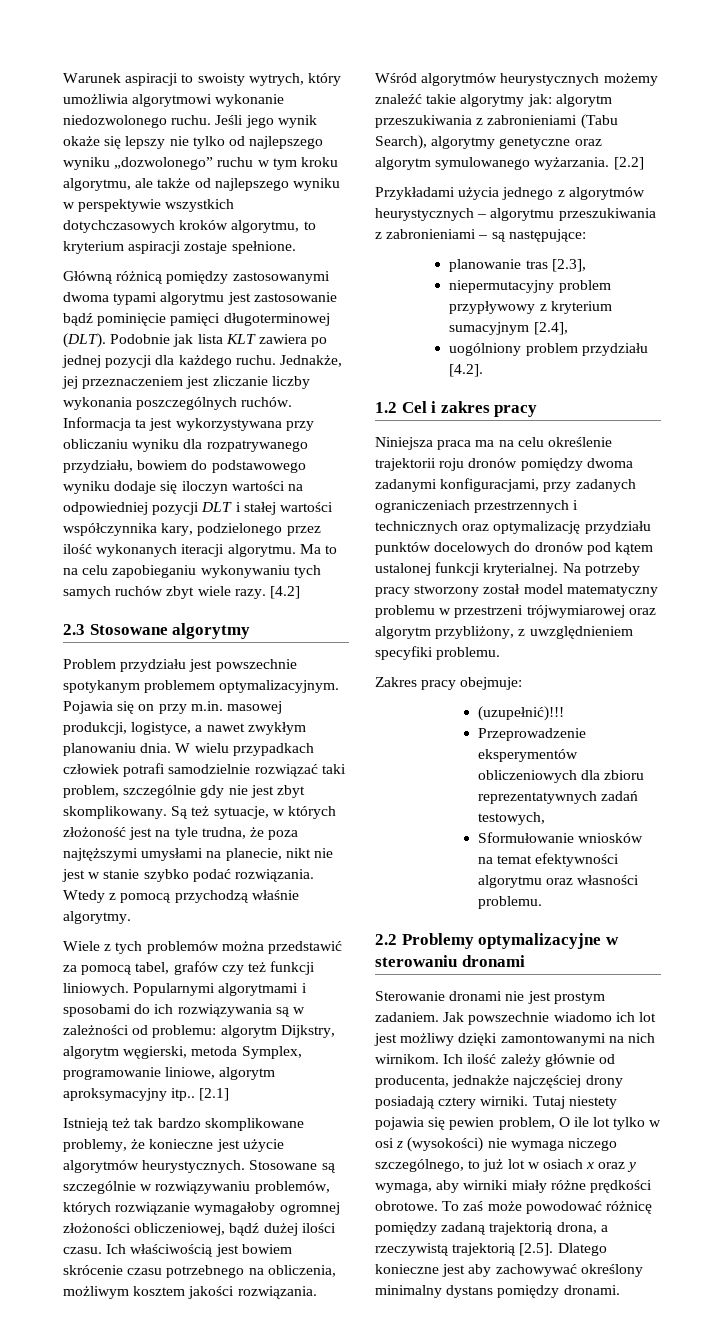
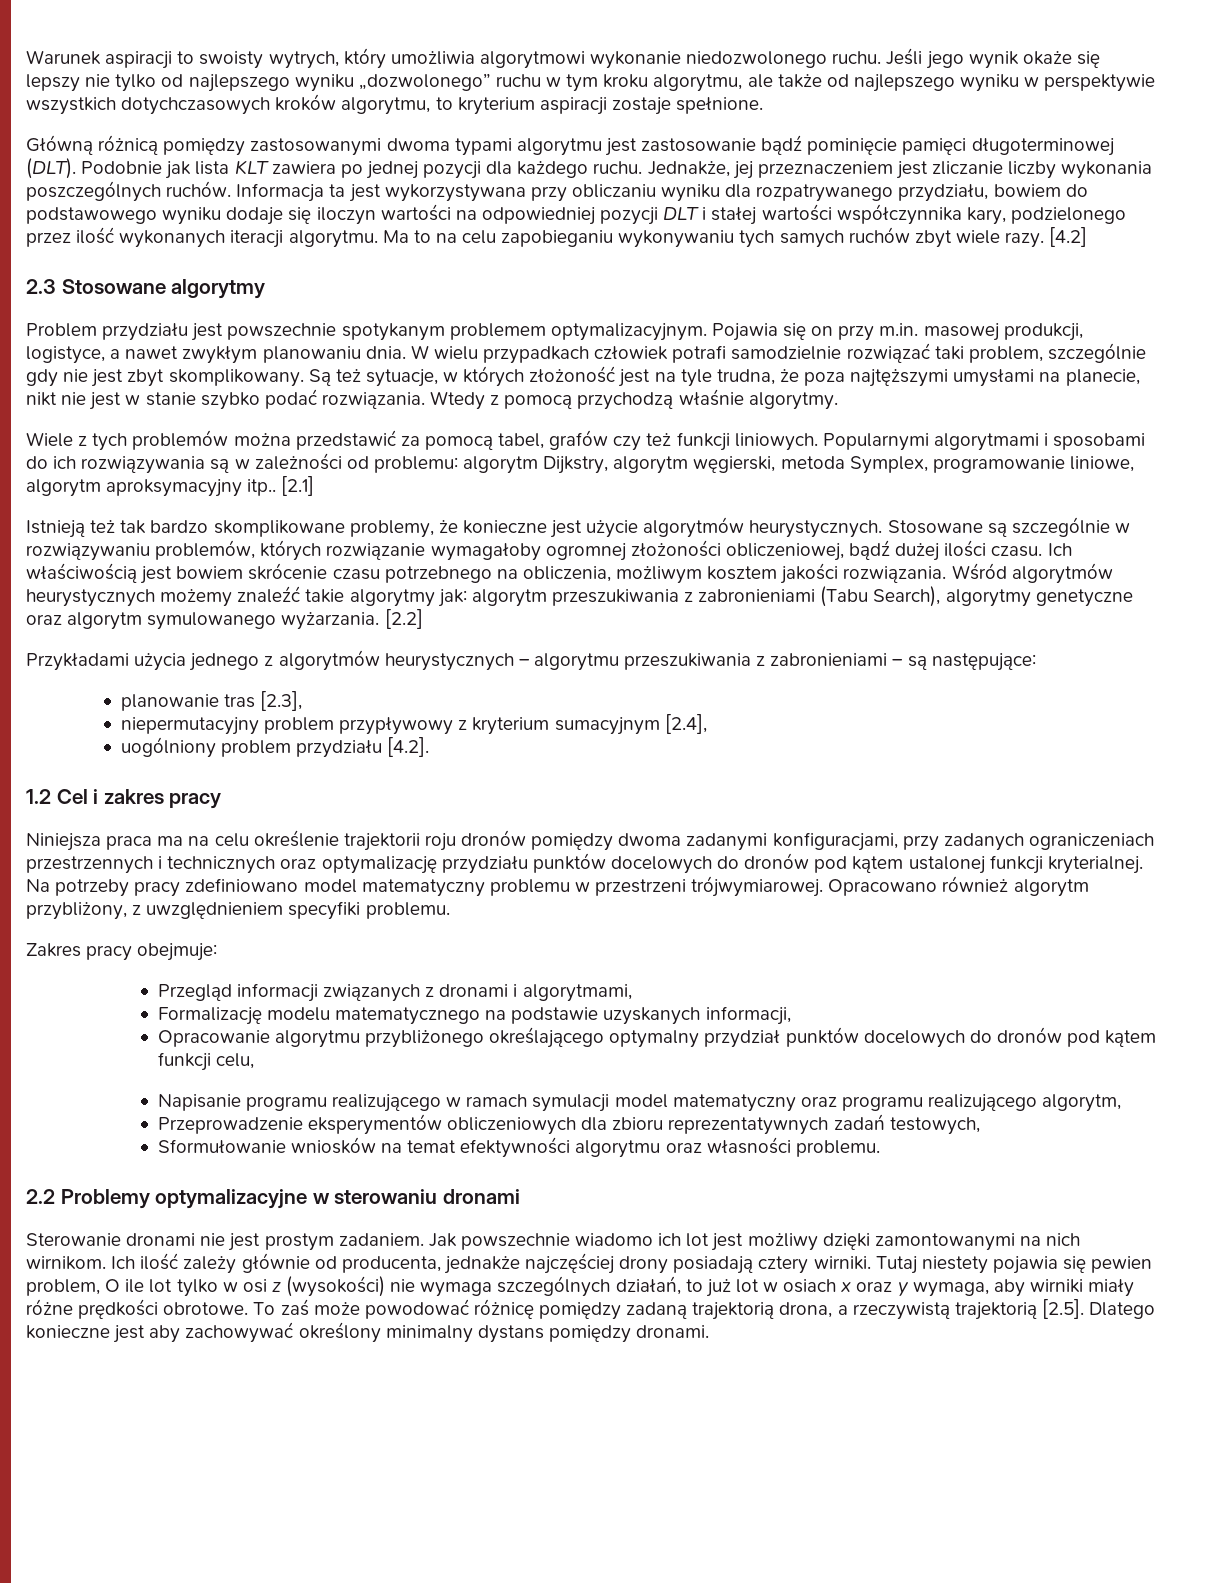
[414,584,521,597] stworzony został -> [185,878,299,892] zdefiniowano
[526,605,656,618] trójwymiarowej oraz -> [691,876,1009,897] trójwymiarowej. Opracowano również
[477,706,564,721] (uzupełnić)!!! -> [157,983,632,1002] [157,1006,791,1025] [157,1027,1157,1048] [157,1052,254,1071] [157,1094,1122,1112] Przegląd informacji związanych z dronami i algorytmami, // Formalizację modelu matematycznego na podstawie uzyskanych informacji, // Opracowanie algorytmu przybliżonego określającego optymalny przydział punktów docelowych do dronów pod kątem funkcji celu, // Napisanie programu realizującego w ramach symulacji model matematyczny oraz programu realizującego algorytm,
[567,1138,617,1151] [375,1159,464,1172] niczego szczególnego, -> [497,1276,681,1297] szczególnych działań,

